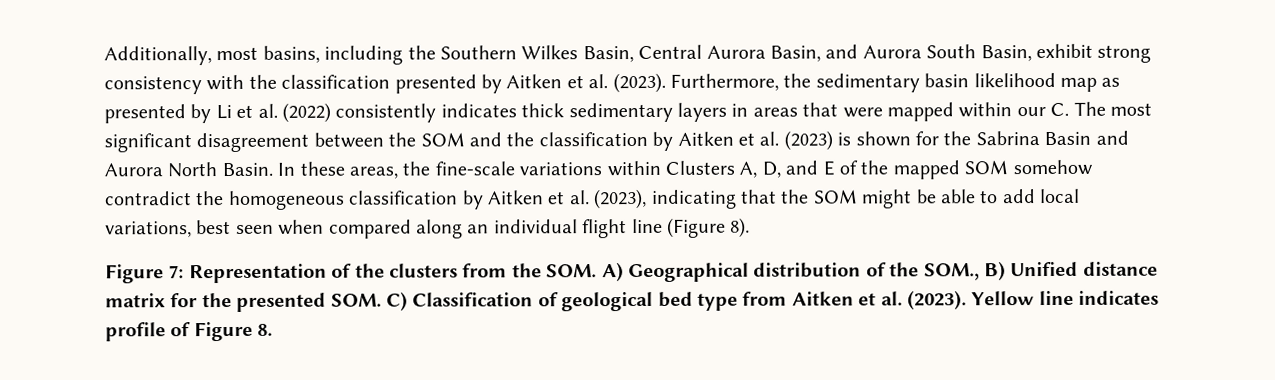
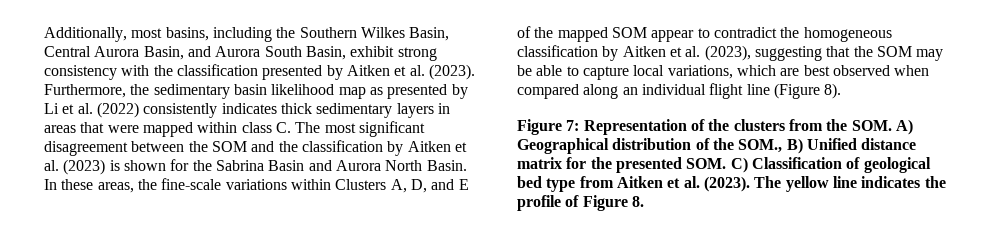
[1016,107,1046,117] our -> [241,122,272,133] class
[1012,159,1093,176] somehow -> [651,28,710,42] appear to
[650,189,737,209] indicating -> [754,46,822,61] suggesting
[861,189,913,209] might -> [916,49,944,61] may
[1001,189,1036,204] add -> [582,66,629,80] capture
[196,219,274,235] best seen -> [736,65,890,76] which are best observed
[971,291,1035,306] Yellow -> [754,176,829,192] The yellow
(1160, 297) none -> [924,176,946,188] the

